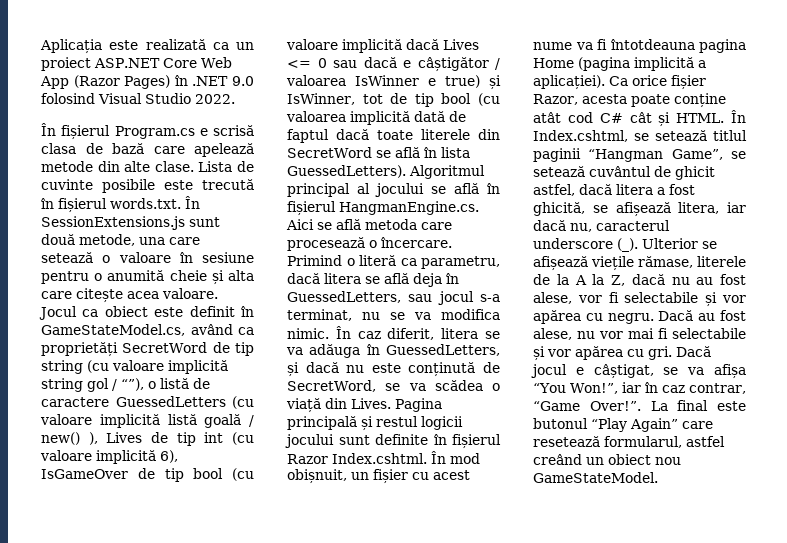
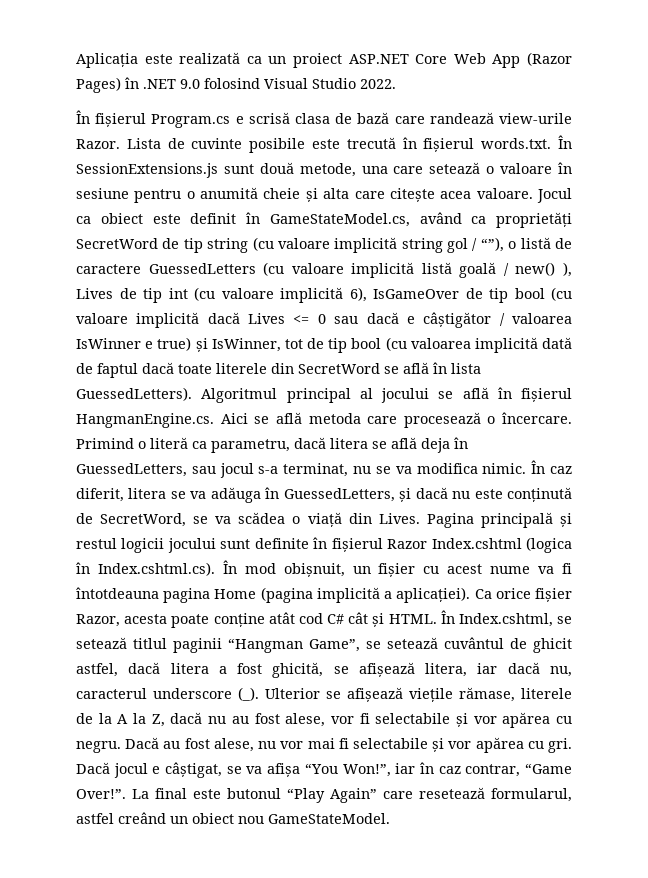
[194,143,254,157] [41,161,194,172] apelează metode din alte clase. -> [429,112,572,124] [76,139,120,149] randează view-urile Razor.
[332,453,427,464] Index.cshtml. -> [431,537,573,553] [76,562,215,576] Index.cshtml (logica în Index.cshtml.cs).

